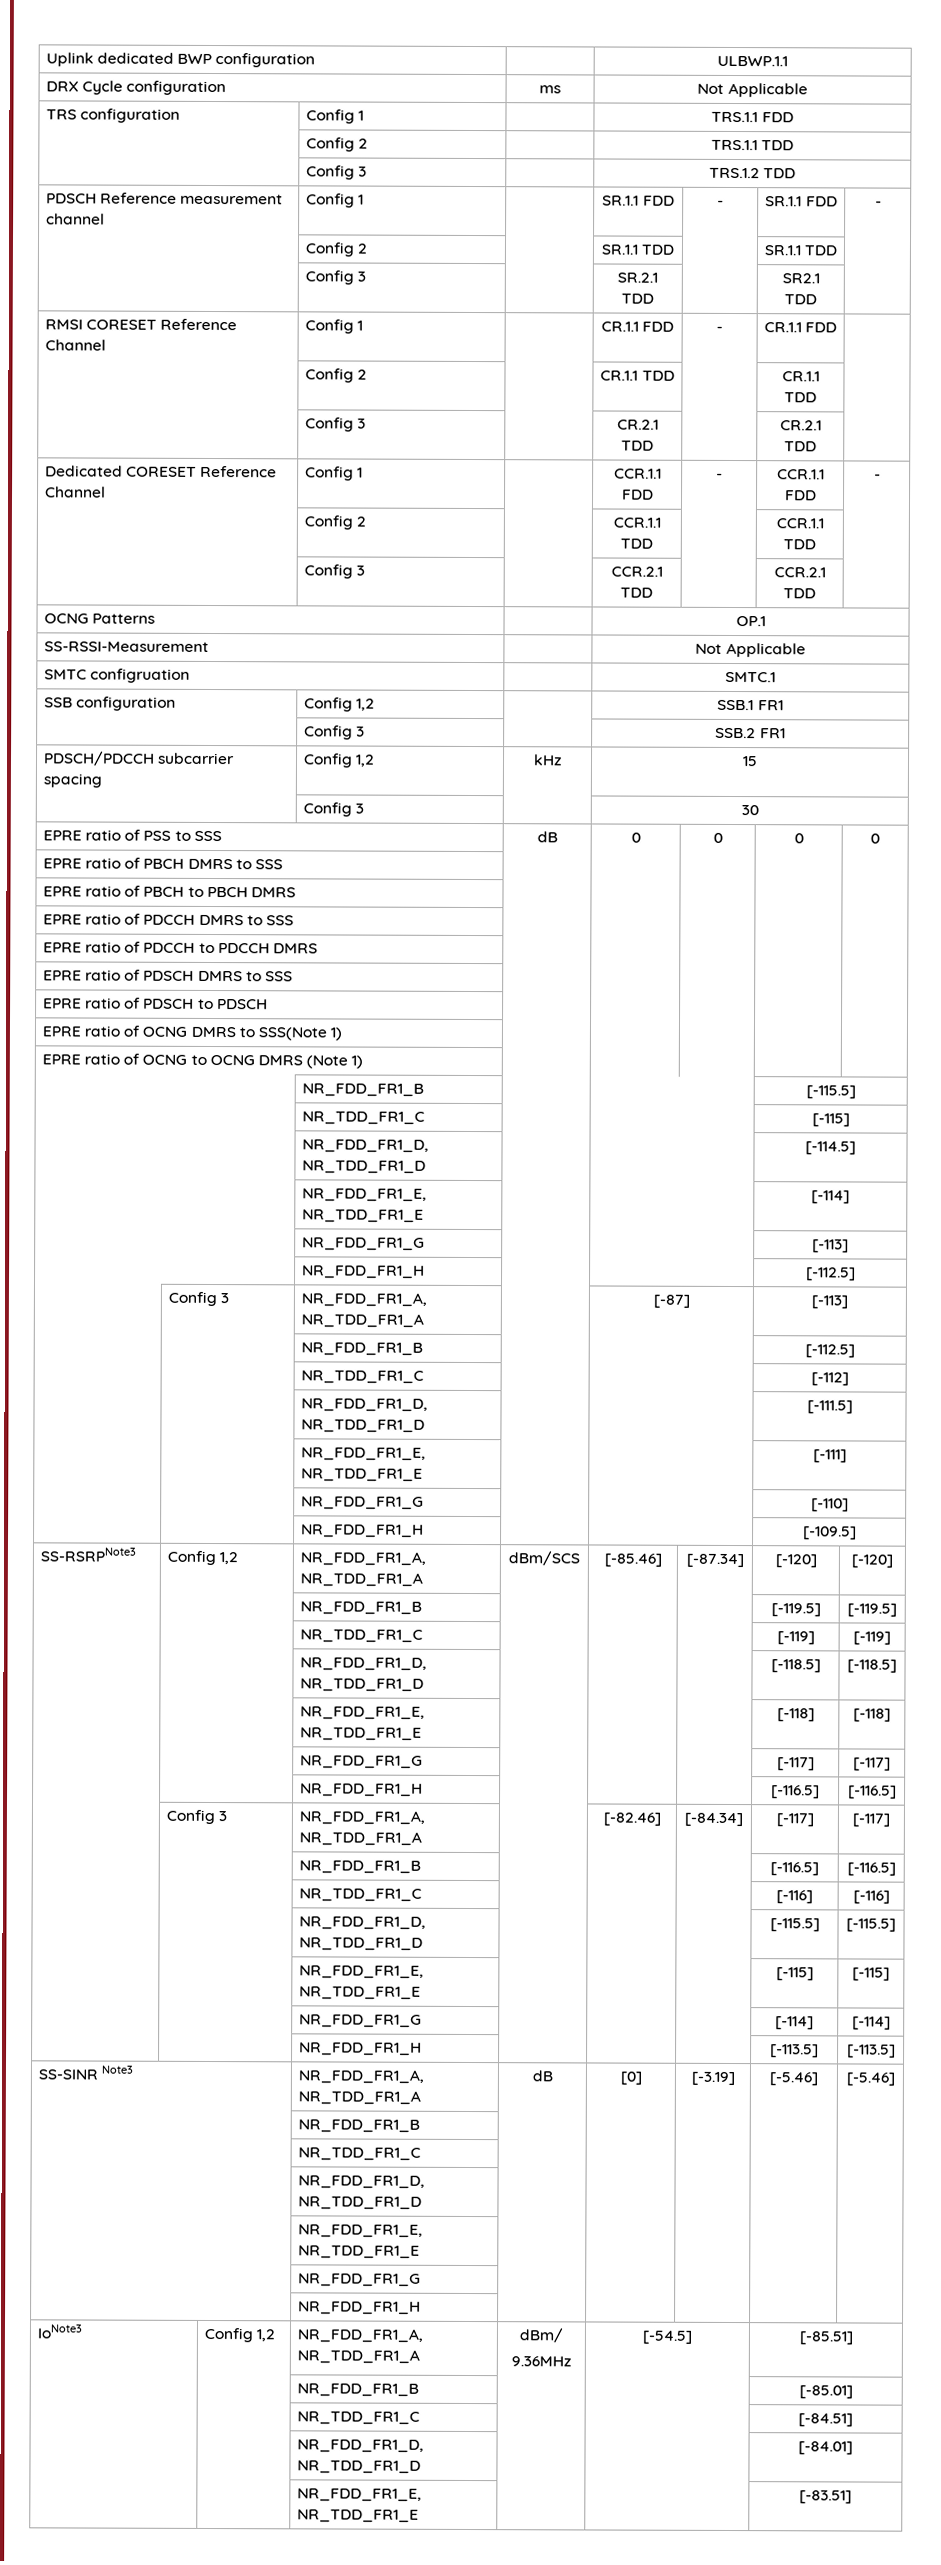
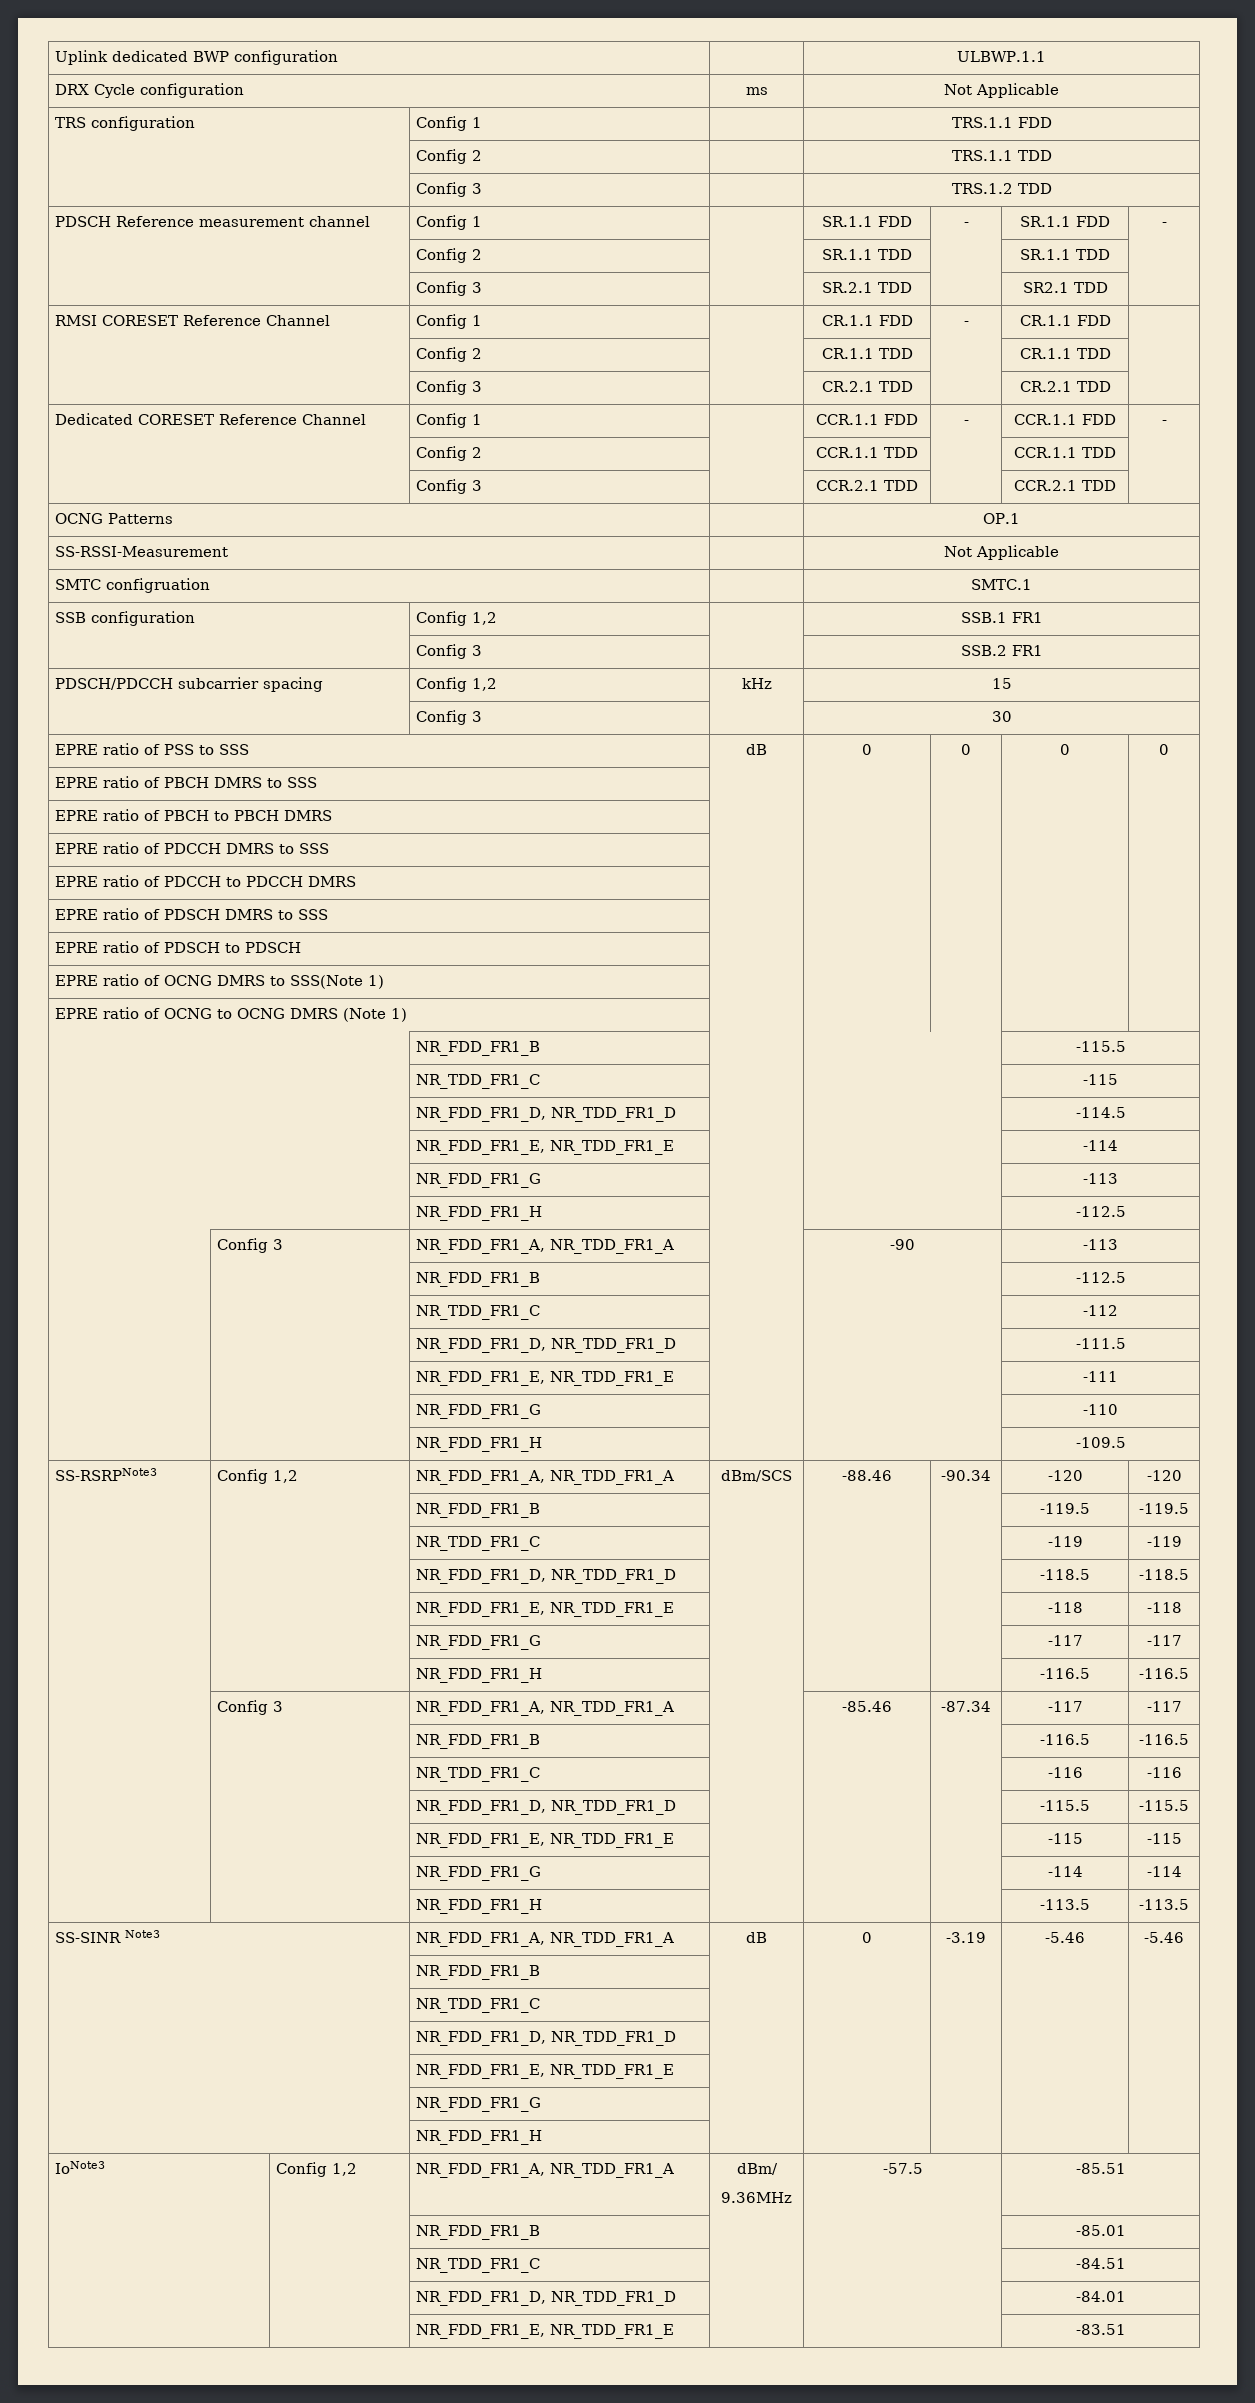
[805,1085,856,1099] [301,1111,425,1125] [811,1113,850,1127] [301,1139,429,1153] [301,1160,426,1174] [805,1141,856,1155] [301,1188,427,1202] [301,1209,424,1223] [811,1190,850,1204] [301,1237,425,1251] [812,1239,849,1253] [301,1265,425,1279] [805,1267,856,1281] [167,1291,230,1307] [300,1292,427,1307] [300,1313,424,1328] [652,1294,690,1308] [811,1295,848,1309] [300,1342,423,1356] [804,1344,855,1358] [300,1370,424,1384] [810,1372,849,1386] [300,1398,428,1412] [300,1419,425,1433] [806,1400,853,1414] [300,1447,426,1461] [300,1468,423,1482] [812,1449,847,1463] [300,1496,424,1510] [810,1498,849,1512] [300,1524,424,1538] [802,1526,857,1540] [-115.5] // | NR_TDD_FR1_C | | | [-115] // | NR_FDD_FR1_D, NR_TDD_FR1_D | | | [-114.5] // | NR_FDD_FR1_E, NR_TDD_FR1_E | | | [-114] // | NR_FDD_FR1_G | | | [-113] // | NR_FDD_FR1_H | | | [-112.5] // | Config 3 | NR_FDD_FR1_A, NR_TDD_FR1_A | | [-87] | [-113] // | | NR_FDD_FR1_B | | | [-112.5] // | | NR_TDD_FR1_C | | | [-112] // | | NR_FDD_FR1_D, NR_TDD_FR1_D | | | [-111.5] // | | NR_FDD_FR1_E, NR_TDD_FR1_E | | | [-111] // | | NR_FDD_FR1_G | | | [-110] // | | NR_FDD_FR1_H | | | [-109.5] -> [1075,1041,1126,1052] [415,1074,540,1089] [1083,1074,1118,1085] [415,1107,676,1122] [1075,1107,1126,1118] [415,1140,674,1155] [1083,1140,1118,1151] [415,1173,541,1188] [1083,1173,1118,1184] [415,1206,542,1221] [1075,1206,1126,1217] [216,1238,283,1253] [415,1239,674,1254] [890,1239,915,1250] [1083,1239,1118,1250] [415,1272,540,1287] [1075,1272,1126,1283] [415,1305,540,1320] [1083,1305,1118,1316] [415,1338,676,1353] [1075,1338,1126,1349] [415,1371,674,1386] [1083,1371,1118,1382] [415,1404,541,1419] [1083,1404,1118,1415] [415,1437,542,1452] [1075,1437,1126,1448] -115.5 // | NR_TDD_FR1_C | | | -115 // | NR_FDD_FR1_D, NR_TDD_FR1_D | | | -114.5 // | NR_FDD_FR1_E, NR_TDD_FR1_E | | | -114 // | NR_FDD_FR1_G | | | -113 // | NR_FDD_FR1_H | | | -112.5 // | Config 3 | NR_FDD_FR1_A, NR_TDD_FR1_A | | -90 | -113 // | | NR_FDD_FR1_B | | | -112.5 // | | NR_TDD_FR1_C | | | -112 // | | NR_FDD_FR1_D, NR_TDD_FR1_D | | | -111.5 // | | NR_FDD_FR1_E, NR_TDD_FR1_E | | | -111 // | | NR_FDD_FR1_G | | | -110 // | | NR_FDD_FR1_H | | | -109.5
[603,1553,662,1567] [685,1553,744,1568] [774,1554,817,1568] [851,1554,893,1568] [299,1601,422,1615] [770,1603,821,1617] [847,1603,897,1617] [299,1629,423,1643] [776,1631,815,1645] [853,1631,891,1645] [299,1657,427,1671] [299,1678,424,1692] [770,1659,821,1673] [847,1659,897,1673] [299,1706,425,1720] [299,1727,422,1741] [776,1708,815,1722] [853,1708,891,1722] [299,1755,423,1769] [776,1757,815,1771] [853,1757,891,1771] [299,1783,423,1797] [771,1785,820,1799] [847,1785,897,1799] [165,1809,228,1825] [298,1810,425,1825] [298,1831,422,1846] [602,1812,661,1826] [684,1812,743,1827] [775,1813,814,1827] [852,1813,890,1827] [298,1860,421,1874] [770,1862,819,1876] [846,1862,896,1876] [298,1888,422,1902] [776,1890,813,1904] [852,1890,890,1904] [298,1916,426,1930] [298,1937,423,1951] [769,1918,820,1932] [846,1918,896,1932] [298,1965,424,1979] [298,1986,421,2000] [775,1967,814,1981] [852,1967,890,1981] [298,2014,422,2028] [775,2016,814,2030] [851,2016,891,2030] [298,2042,422,2056] [770,2044,819,2058] [846,2044,896,2058] [-85.46] | [-87.34] | [-120] | [-120] // | | NR_FDD_FR1_B | | | | [-119.5] | [-119.5] // | | NR_TDD_FR1_C | | | | [-119] | [-119] // | | NR_FDD_FR1_D, NR_TDD_FR1_D | | | | [-118.5] | [-118.5] // | | NR_FDD_FR1_E, NR_TDD_FR1_E | | | | [-118] | [-118] // | | NR_FDD_FR1_G | | | | [-117] | [-117] // | | NR_FDD_FR1_H | | | | [-116.5] | [-116.5] // | Config 3 | NR_FDD_FR1_A, NR_TDD_FR1_A | | [-82.46] | [-84.34] | [-117] | [-117] // | | NR_FDD_FR1_B | | | | [-116.5] | [-116.5] // | | NR_TDD_FR1_C | | | | [-116] | [-116] // | | NR_FDD_FR1_D, NR_TDD_FR1_D | | | | [-115.5] | [-115.5] // | | NR_FDD_FR1_E, NR_TDD_FR1_E | | | | [-115] | [-115] // | | NR_FDD_FR1_G | | | | [-114] | [-114] // | | NR_FDD_FR1_H | | | | [-113.5] | [-113.5] -> [842,1470,892,1481] [941,1470,991,1481] [1047,1470,1083,1481] [1146,1470,1182,1481] [415,1503,540,1518] [1040,1503,1090,1514] [1139,1503,1189,1514] [415,1536,540,1551] [1047,1536,1083,1547] [1146,1536,1182,1547] [415,1569,676,1584] [1040,1569,1090,1580] [1139,1569,1189,1580] [415,1602,674,1617] [1047,1602,1083,1613] [1146,1602,1182,1613] [415,1635,541,1650] [1047,1635,1083,1646] [1146,1635,1182,1646] [415,1668,542,1683] [1040,1668,1090,1679] [1139,1668,1189,1679] [216,1700,283,1715] [415,1701,674,1716] [842,1701,892,1712] [941,1701,991,1712] [1047,1701,1083,1712] [1146,1701,1182,1712] [415,1734,540,1749] [1040,1734,1090,1745] [1139,1734,1189,1745] [415,1767,540,1782] [1047,1767,1083,1778] [1146,1767,1182,1778] [415,1800,676,1815] [1040,1800,1090,1811] [1139,1800,1189,1811] [415,1833,674,1848] [1047,1833,1083,1844] [1146,1833,1182,1844] [415,1866,541,1881] [1047,1866,1083,1877] [1146,1866,1182,1877] [415,1899,542,1914] [1040,1899,1090,1910] [1139,1899,1189,1910] -88.46 | -90.34 | -120 | -120 // | | NR_FDD_FR1_B | | | | -119.5 | -119.5 // | | NR_TDD_FR1_C | | | | -119 | -119 // | | NR_FDD_FR1_D, NR_TDD_FR1_D | | | | -118.5 | -118.5 // | | NR_FDD_FR1_E, NR_TDD_FR1_E | | | | -118 | -118 // | | NR_FDD_FR1_G | | | | -117 | -117 // | | NR_FDD_FR1_H | | | | -116.5 | -116.5 // | Config 3 | NR_FDD_FR1_A, NR_TDD_FR1_A | | -85.46 | -87.34 | -117 | -117 // | | NR_FDD_FR1_B | | | | -116.5 | -116.5 // | | NR_TDD_FR1_C | | | | -116 | -116 // | | NR_FDD_FR1_D, NR_TDD_FR1_D | | | | -115.5 | -115.5 // | | NR_FDD_FR1_E, NR_TDD_FR1_E | | | | -115 | -115 // | | NR_FDD_FR1_G | | | | -114 | -114 // | | NR_FDD_FR1_H | | | | -113.5 | -113.5
[619,2071,642,2085] [690,2071,735,2086] [769,2072,818,2086] [845,2072,895,2086] [0] | [-3.19] | [-5.46] | [-5.46] -> [862,1932,872,1943] [946,1932,986,1943] [1045,1932,1085,1943] [1144,1932,1184,1943] 0 | -3.19 | -5.46 | -5.46
[642,2330,692,2344] [798,2331,853,2345] [296,2383,419,2397] [798,2385,853,2399] [296,2411,420,2425] [798,2413,853,2427] [296,2439,424,2453] [296,2460,421,2474] [798,2441,853,2455] [296,2488,422,2502] [296,2509,419,2523] [799,2490,852,2504] [-54.5] | [-85.51] // | | NR_FDD_FR1_B | | | [-85.01] // | | NR_TDD_FR1_C | | | [-84.51] // | | NR_FDD_FR1_D, NR_TDD_FR1_D | | | [-84.01] // | | NR_FDD_FR1_E, NR_TDD_FR1_E | | | [-83.51] -> [882,2163,923,2174] [1075,2163,1126,2174] [415,2225,540,2240] [1075,2225,1126,2236] [415,2258,540,2273] [1075,2258,1126,2269] [415,2291,676,2306] [1075,2291,1126,2302] [415,2324,674,2339] [1075,2324,1126,2335] -57.5 | -85.51 // | | NR_FDD_FR1_B | | | -85.01 // | | NR_TDD_FR1_C | | | -84.51 // | | NR_FDD_FR1_D, NR_TDD_FR1_D | | | -84.01 // | | NR_FDD_FR1_E, NR_TDD_FR1_E | | | -83.51

